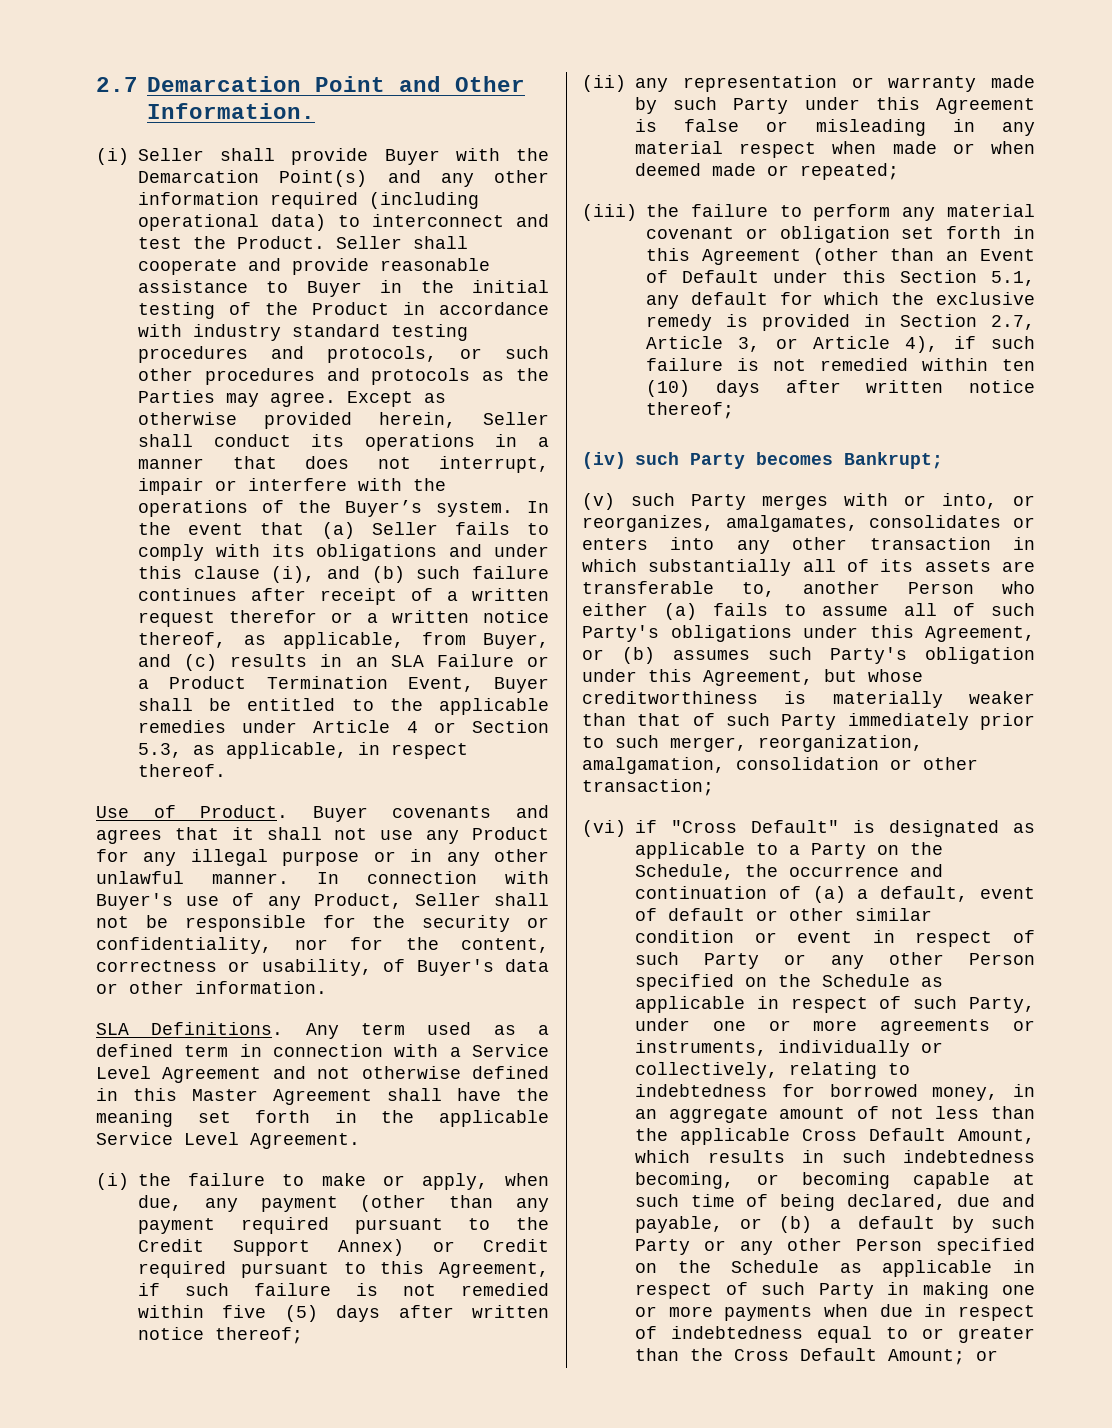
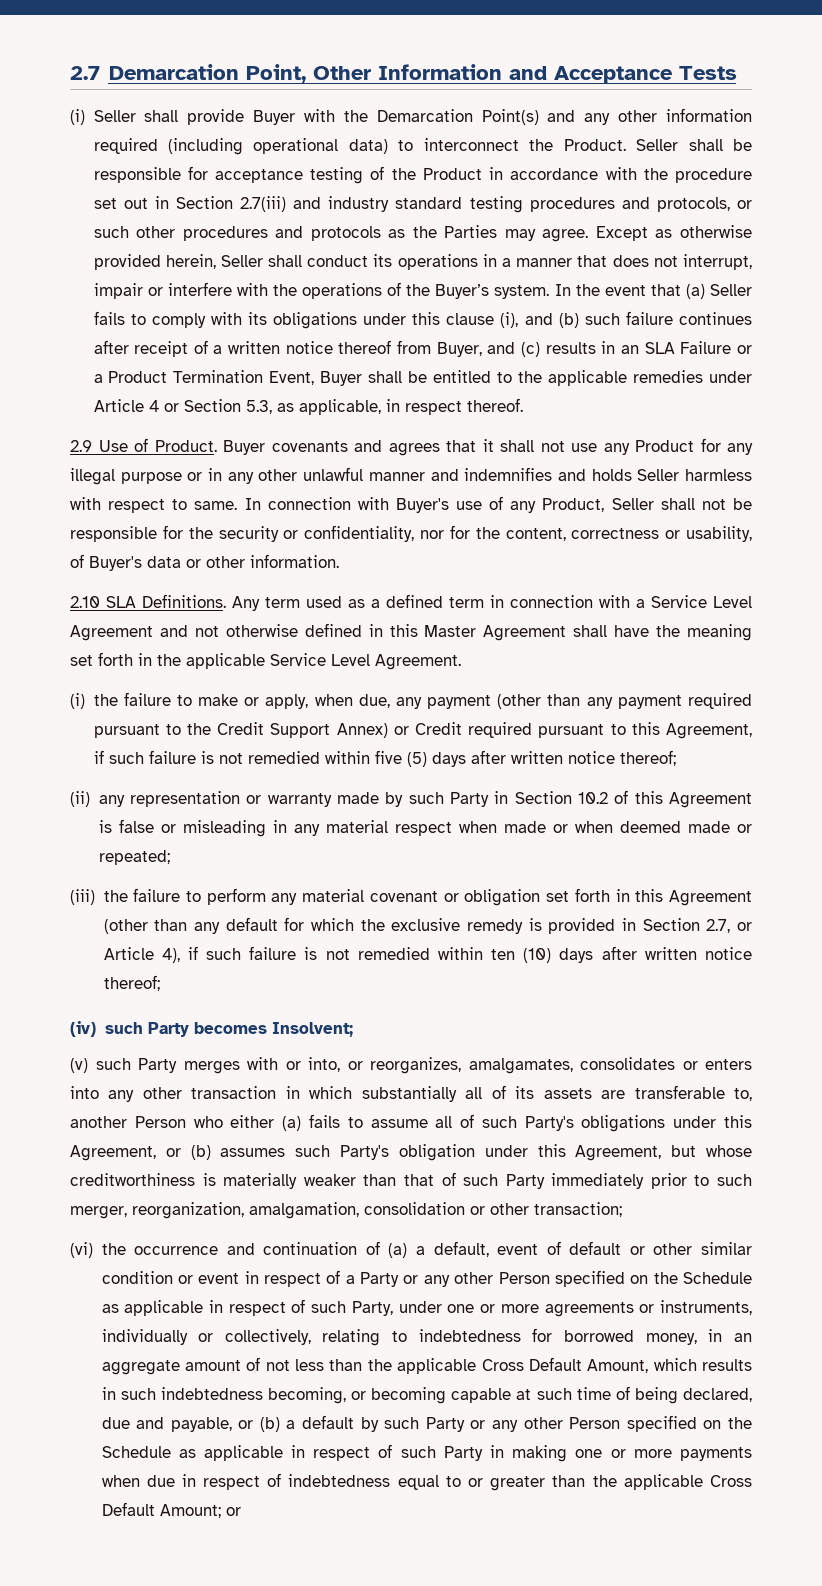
[315,76,525,92] [147,103,315,119] Point and Other Information. -> [245,64,737,83] Point, Other Information and Acceptance Tests
[516,214,549,227] [138,237,182,249] and test -> (519, 144) none
[138,258,490,275] [138,280,549,297] cooperate and provide reasonable assistance to Buyer in the initial -> [733,139,752,151] [93,166,303,183] be responsible for acceptance
(182, 330) none -> [643,168,753,183] [93,196,322,212] the procedure set out in Section 2.7(iii) and
[449,544,483,557] and -> (358, 320) none
[138,610,549,627] [138,632,404,649] request therefor or a written notice thereof, as applicable, -> [285,340,392,354] notice thereof
(226, 770) none -> [70,440,92,452] 2.9
[212,873,289,884] manner. -> [368,467,752,481] [70,497,238,513] manner and indemnifies and holds Seller harmless with respect to same.
(327, 987) none -> [70,596,100,608] 2.10
[804,97,860,110] under -> [494,790,629,804] in Section 10.2 of
[946,249,1035,261] [646,270,1035,286] an Event of Default under this Section 5.1, -> (188, 925) none
[646,336,761,352] Article 3, -> (731, 926) none
[844,452,943,469] Bankrupt; -> [271,1022,353,1037] Insolvent;
[635,820,1035,837] [635,842,943,859] [635,864,734,880] if "Cross Default" is designated as applicable to a Party on the Schedule, -> (93, 1250) none
[635,952,679,965] such -> [345,1275,355,1284] a
(723, 1354) none -> [623,1474,703,1490] applicable

